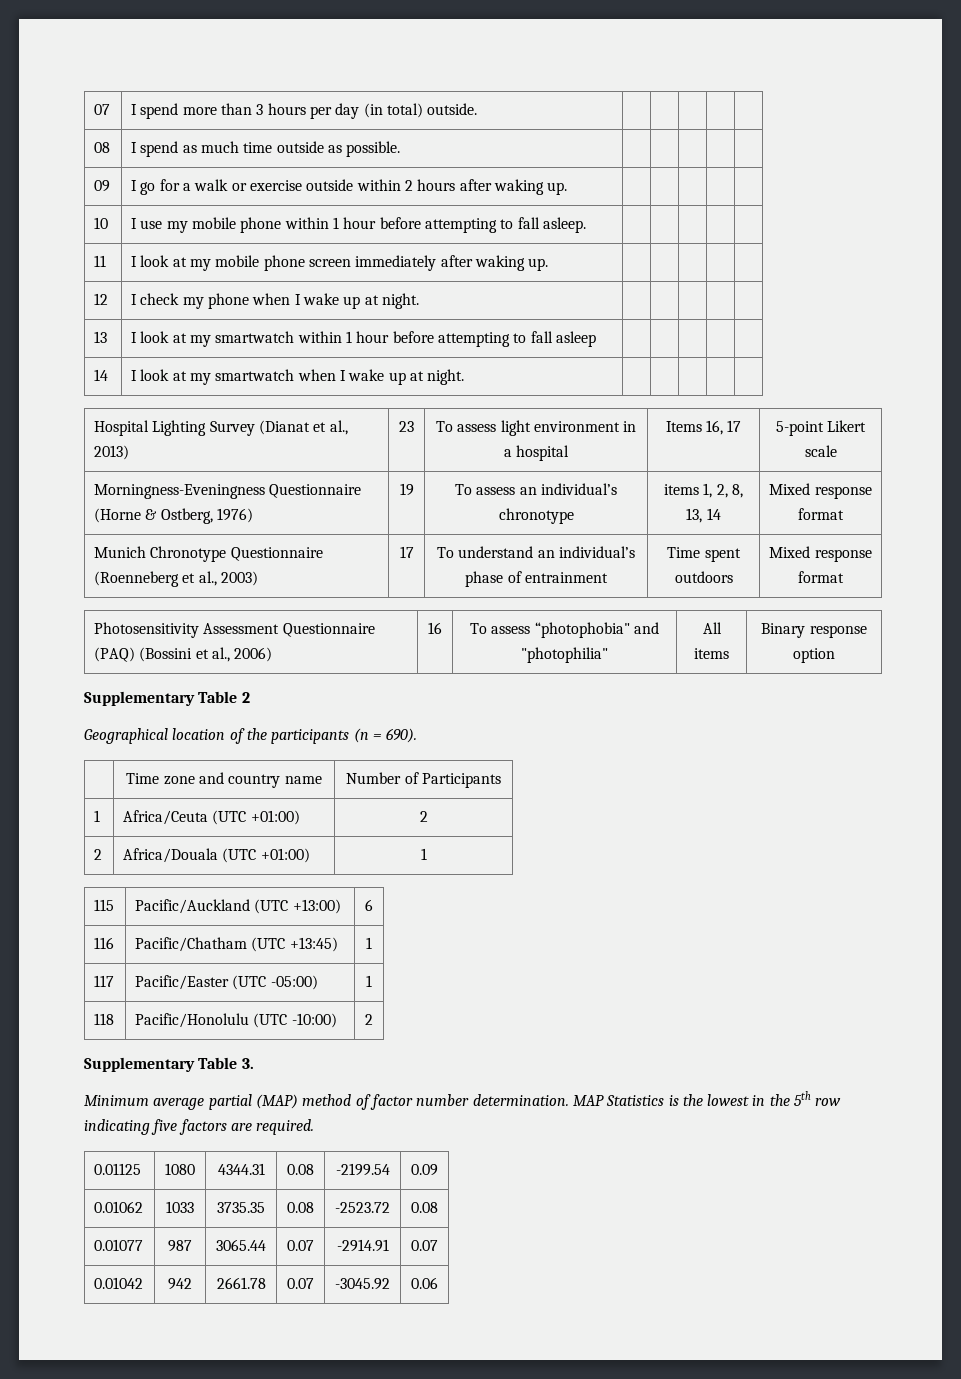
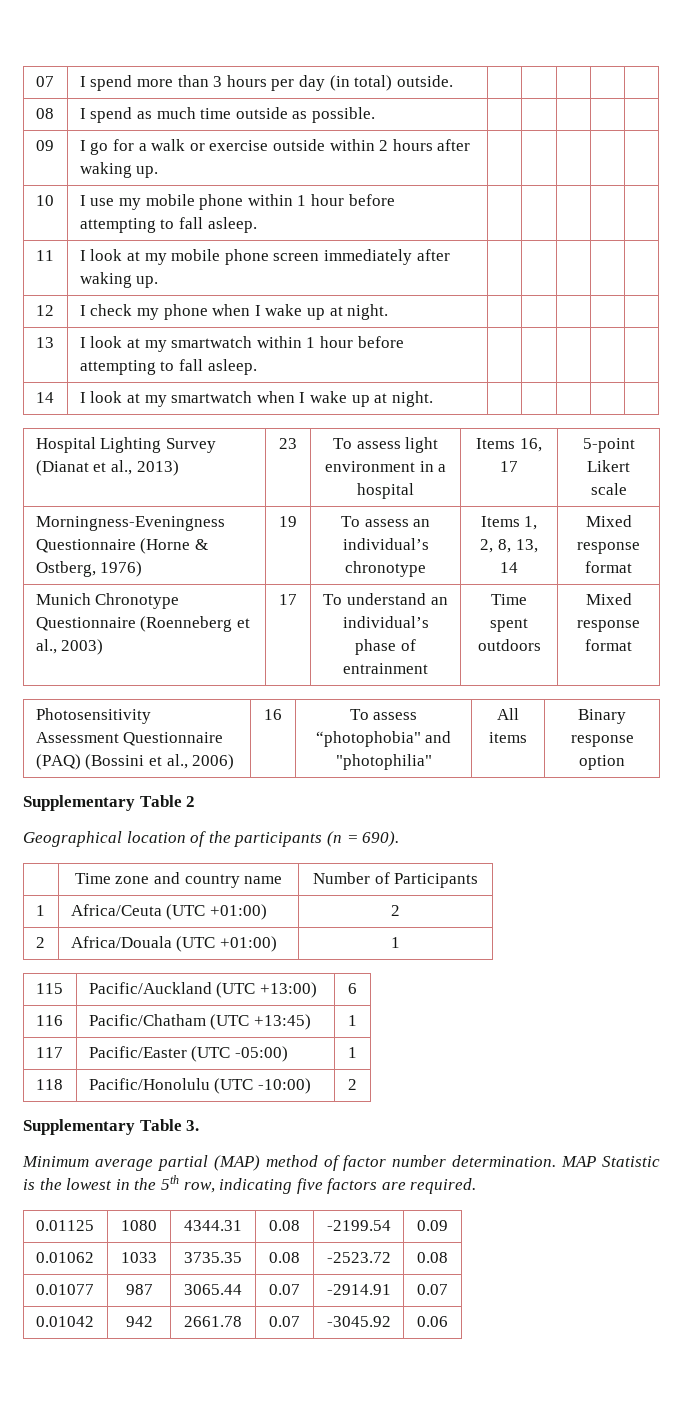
[555,331,596,347] asleep -> [207,359,257,375] asleep.
[664,484,700,495] items -> [480,516,520,527] Items
[606,1095,665,1106] Statistics -> [601,1156,660,1167] Statistic
[815,1098,842,1106] row -> [183,1182,215,1193] row,

